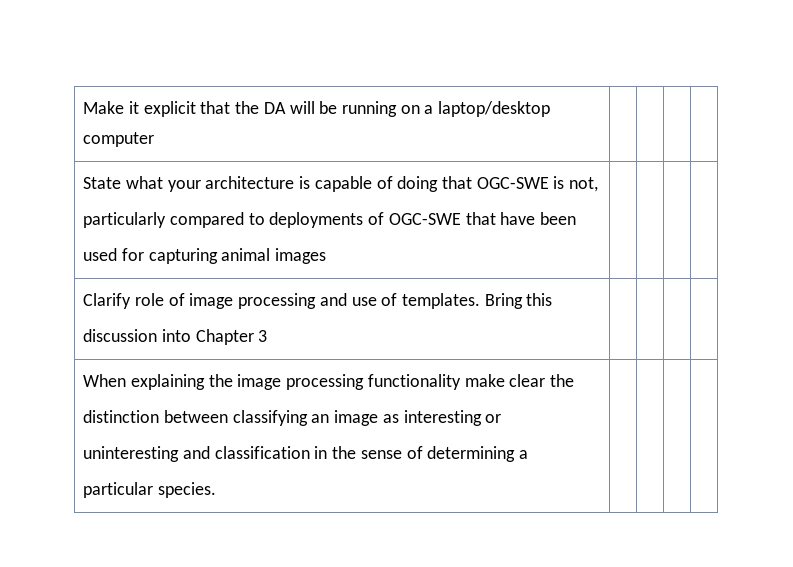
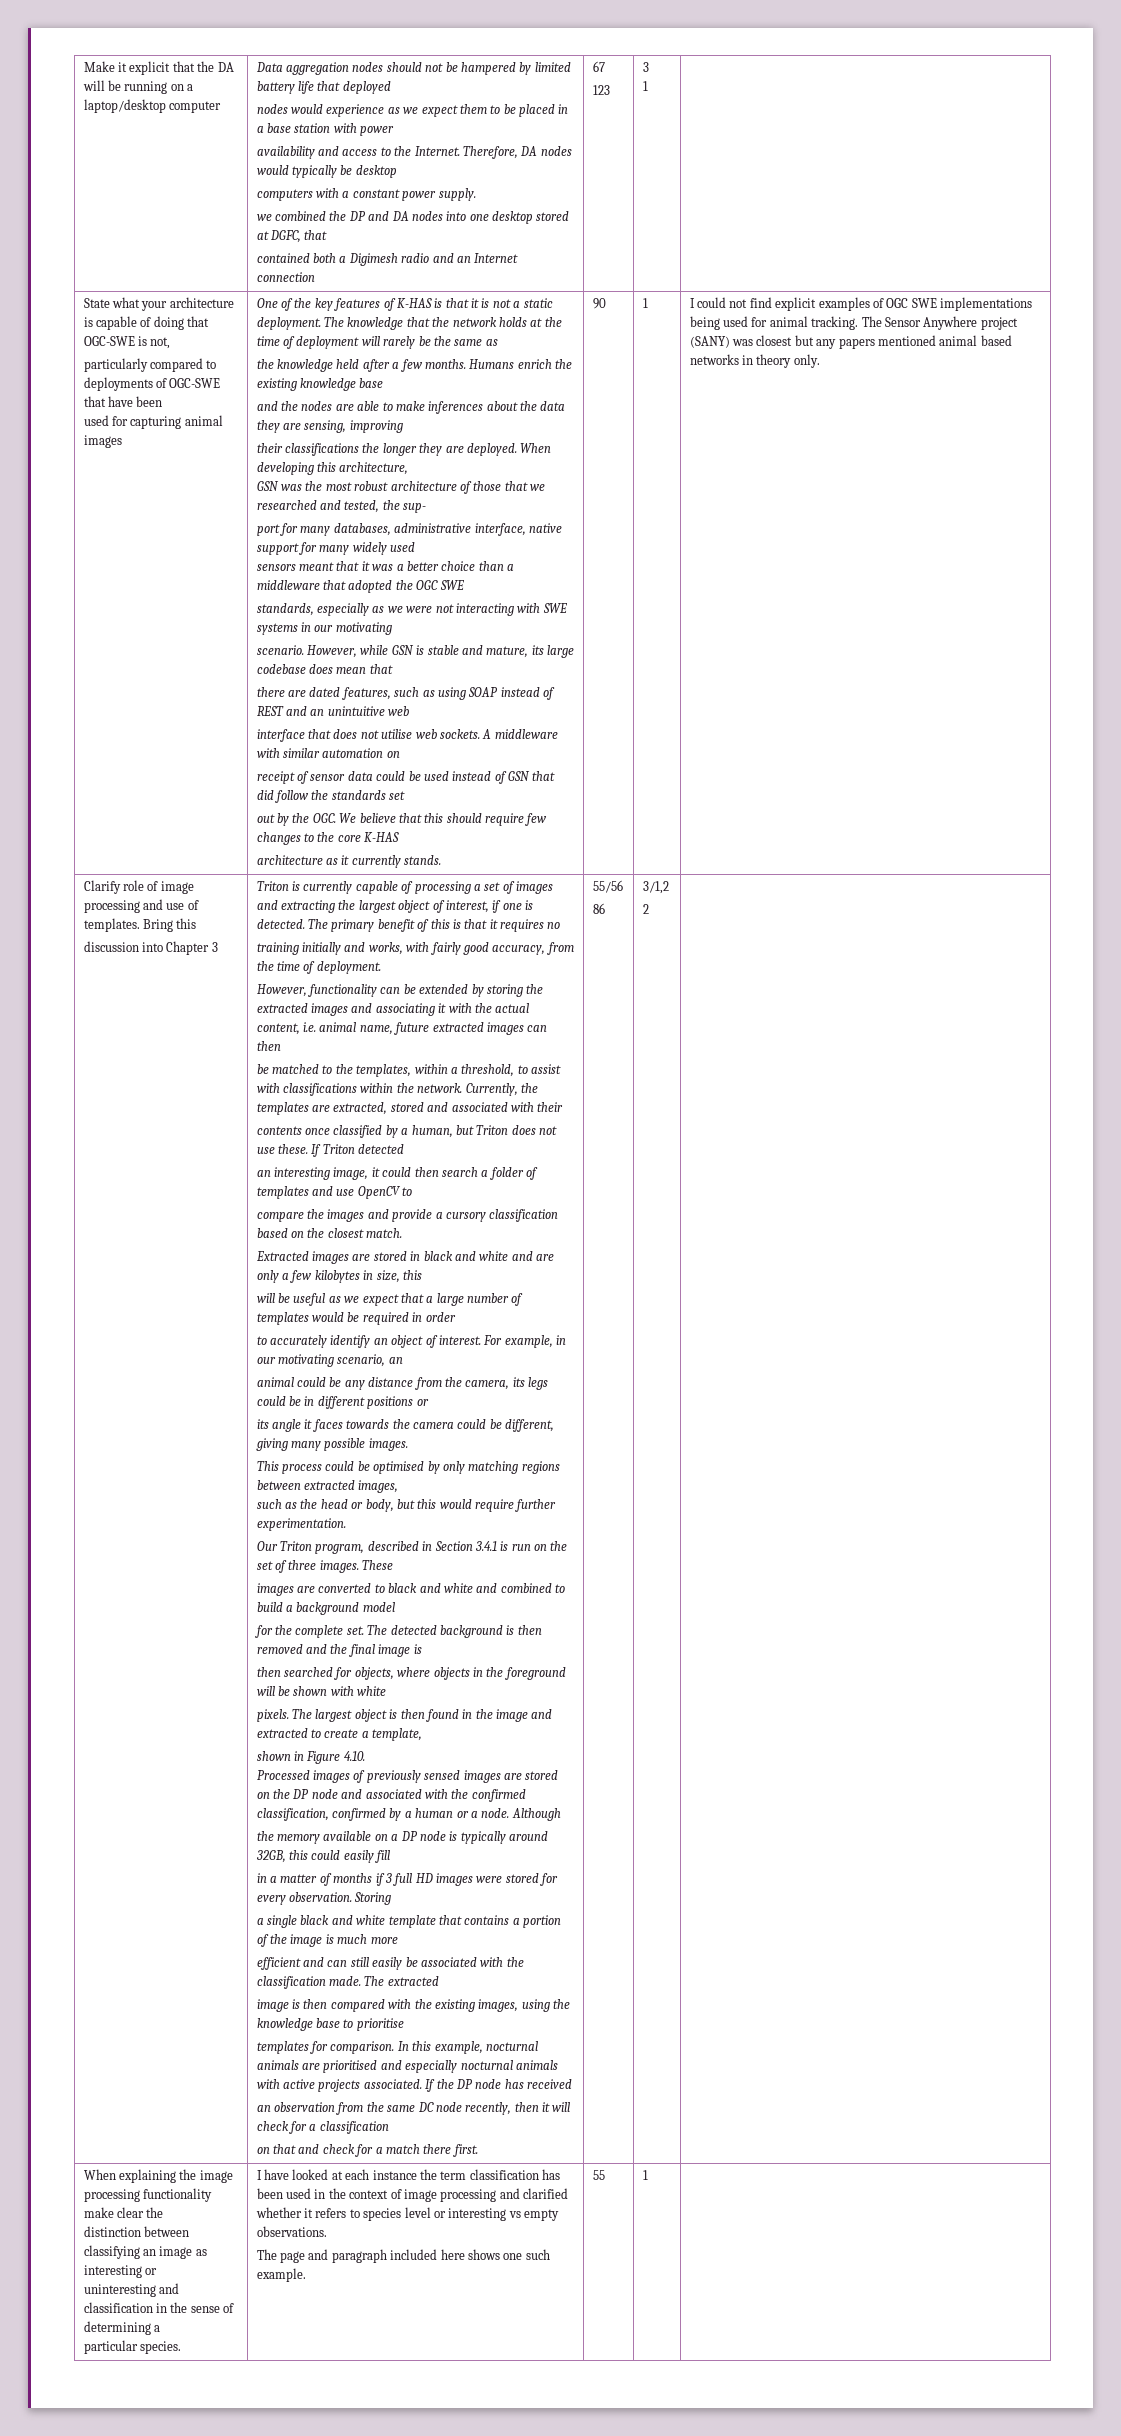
(155, 139) | | -> [255,62,571,75] [256,81,391,94] [256,104,569,117] [256,123,395,136] [256,146,572,159] [256,165,397,178] [256,188,476,201] [256,211,570,224] [256,230,328,243] [256,253,519,266] [256,272,315,282] [592,61,605,72] [592,85,610,95] [642,62,649,72] [642,81,648,91] Data aggregation nodes should not be hampered by limited battery life that deployed // nodes would experience as we expect them to be placed in a base station with power // availability and access to the Internet. Therefore, DA nodes would typically be desktop // computers with a constant power supply. // we combined the DP and DA nodes into one desktop stored at DGFC, that // contained both a Digimesh radio and an Internet connection | 67 // 123 | 3 // 1
(327, 256) | | | -> [256,298,553,311] [256,317,562,330] [256,336,498,349] [256,359,573,372] [256,378,384,391] [256,401,566,414] [256,420,403,433] [256,443,552,456] [256,462,409,475] [256,481,546,494] [256,500,427,513] [256,523,562,536] [256,542,416,555] [256,561,515,571] [256,580,464,593] [256,603,567,616] [256,622,392,635] [256,645,575,658] [256,664,393,674] [256,687,556,700] [256,706,410,716] [256,729,558,742] [256,748,400,758] [256,771,556,784] [256,790,406,803] [256,813,548,826] [256,832,400,845] [256,855,442,868] [592,298,606,309] [642,298,648,308] [689,297,1033,311] [689,316,1018,330] [689,335,1012,349] [689,354,820,368] One of the key features of K-HAS is that it is not a static deployment. The knowledge that the network holds at the time of deployment will rarely be the same as // the knowledge held after a few months. Humans enrich the existing knowledge base // and the nodes are able to make inferences about the data they are sensing, improving // their classifications the longer they are deployed. When developing this architecture, // GSN was the most robust architecture of those that we researched and tested, the sup- // port for many databases, administrative interface, native support for many widely used // sensors meant that it was a better choice than a middleware that adopted the OGC SWE // standards, especially as we were not interacting with SWE systems in our motivating // scenario. However, while GSN is stable and mature, its large codebase does mean that // there are dated features, such as using SOAP instead of REST and an unintuitive web // interface that does not utilise web sockets. A middleware with similar automation on // receipt of sensor data could be used instead of GSN that did follow the standards set // out by the OGC. We believe that this should require few changes to the core K-HAS // architecture as it currently stands. | 90 | 1 | I could not find explicit examples of OGC SWE implementations being used for animal tracking. The Sensor Anywhere project (SANY) was closest but any papers mentioned animal based networks in theory only.
(268, 336) | | -> [256,881,554,894] [256,900,534,913] [256,919,561,932] [256,942,574,955] [256,961,381,974] [256,984,544,997] [256,1003,530,1016] [256,1022,548,1035] [256,1041,281,1051] [256,1064,562,1077] [256,1083,538,1096] [256,1102,564,1115] [256,1125,558,1138] [256,1144,405,1157] [256,1167,539,1180] [256,1186,413,1199] [256,1209,559,1222] [256,1228,403,1238] [255,1251,555,1264] [256,1270,422,1283] [256,1293,524,1306] [256,1312,456,1325] [256,1335,567,1348] [256,1354,403,1367] [256,1377,549,1390] [256,1396,429,1409] [256,1419,555,1432] [255,1438,408,1451] [256,1461,560,1474] [256,1480,399,1493] [256,1499,557,1512] [256,1518,346,1531] [256,1541,568,1554] [256,1560,394,1573] [256,1583,566,1596] [256,1602,395,1615] [254,1625,542,1638] [256,1644,422,1657] [256,1667,566,1680] [256,1686,387,1696] [256,1709,553,1722] [256,1728,423,1741] [256,1751,365,1764] [256,1770,559,1783] [256,1789,526,1802] [256,1808,561,1821] [256,1831,549,1844] [255,1850,391,1863] [256,1873,559,1886] [256,1892,392,1905] [256,1915,562,1928] [256,1934,398,1947] [256,1957,524,1970] [256,1976,439,1989] [256,1999,571,2012] [256,2018,404,2031] [256,2041,538,2054] [256,2060,558,2073] [256,2079,573,2092] [256,2102,571,2115] [256,2121,389,2134] [256,2144,478,2157] [592,880,623,893] [592,903,605,914] [642,881,669,894] [642,904,649,914] Triton is currently capable of processing a set of images and extracting the largest object of interest, if one is detected. The primary benefit of this is that it requires no // training initially and works, with fairly good accuracy, from the time of deployment. // However, functionality can be extended by storing the extracted images and associating it with the actual content, i.e. animal name, future extracted images can then // be matched to the templates, within a threshold, to assist with classifications within the network. Currently, the templates are extracted, stored and associated with their // contents once classified by a human, but Triton does not use these. If Triton detected // an interesting image, it could then search a folder of templates and use OpenCV to // compare the images and provide a cursory classification based on the closest match. // Extracted images are stored in black and white and are only a few kilobytes in size, this // will be useful as we expect that a large number of templates would be required in order // to accurately identify an object of interest. For example, in our motivating scenario, an // animal could be any distance from the camera, its legs could be in different positions or // its angle it faces towards the camera could be different, giving many possible images. // This process could be optimised by only matching regions between extracted images, // such as the head or body, but this would require further experimentation. // Our Triton program, described in Section 3.4.1 is run on the set of three images. These // images are converted to black and white and combined to build a background model // for the complete set. The detected background is then removed and the final image is // then searched for objects, where objects in the foreground will be shown with white // pixels. The largest object is then found in the image and extracted to create a template, // shown in Figure 4.10. // Processed images of previously sensed images are stored on the DP node and associated with the confirmed classification, confirmed by a human or a node. Although // the memory available on a DP node is typically around 32GB, this could easily fill // in a matter of months if 3 full HD images were stored for every observation. Storing // a single black and white template that contains a portion of the image is much more // efficient and can still easily be associated with the classification made. The extracted // image is then compared with the existing images, using the knowledge base to prioritise // templates for comparison. In this example, nocturnal animals are prioritised and especially nocturnal animals with active projects associated. If the DP node has received // an observation from the same DC node recently, then it will check for a classification // on that and check for a match there first. | 55/56 // 86 | 3/1,2 // 2
(216, 490) | | -> [256,2169,561,2180] [256,2188,569,2202] [255,2207,560,2221] [256,2226,327,2237] [256,2249,550,2263] [256,2268,306,2282] [592,2170,605,2180] [642,2170,648,2180] I have looked at each instance the term classification has been used in the context of image processing and clarified whether it refers to species level or interesting vs empty observations. // The page and paragraph included here shows one such example. | 55 | 1

